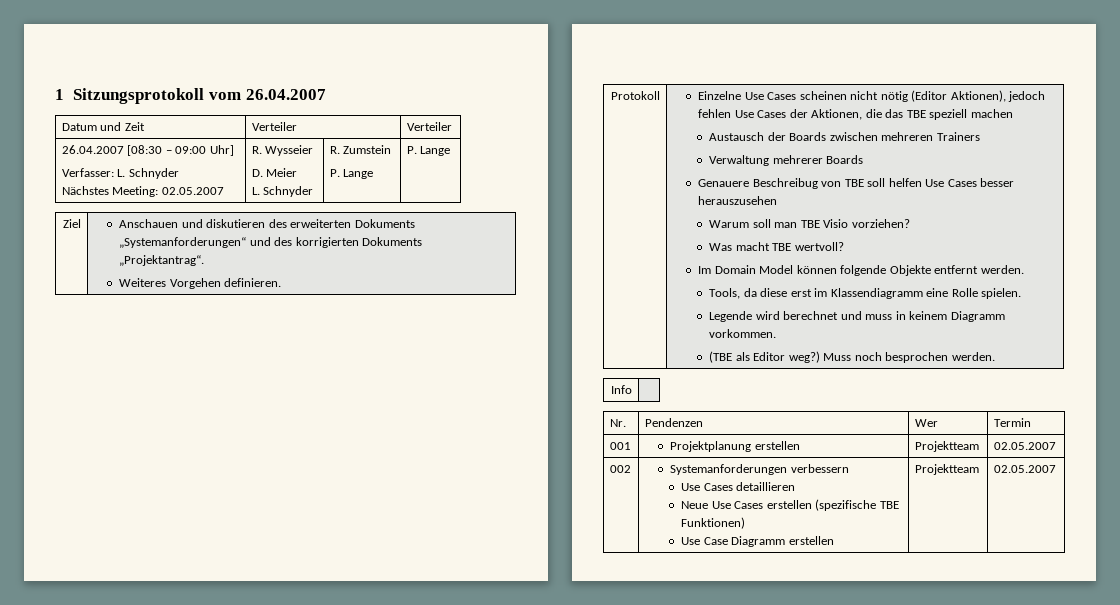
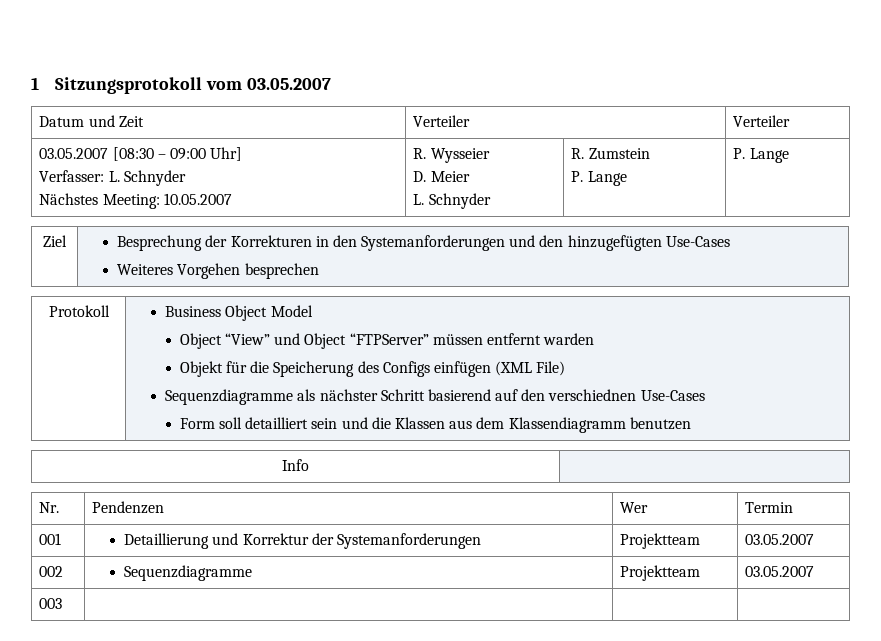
[245,89,326,100] 26.04.2007 -> [247,78,332,90] 03.05.2007
[61,145,124,154] 26.04.2007 -> [39,148,109,159] 03.05.2007
[161,187,224,195] 02.05.2007 -> [163,193,232,205] 10.05.2007
[119,219,415,228] [119,237,423,248] [119,255,205,266] Anschauen und diskutieren des erweiterten Dokuments „Systemanforderungen“ und des korrigierten Dokuments „Projektantrag“. -> [117,235,730,251] Besprechung der Korrekturen in den Systemanforderungen und den hinzugefügten Use-Cases
[224,278,282,287] definieren. -> [244,263,319,279] besprechen
[698,90,1046,102] [698,109,1013,120] [709,132,980,141] [709,155,864,166] [698,178,1015,189] [698,196,778,205] [709,219,910,228] [709,242,844,251] [698,265,1024,276] [709,288,1022,299] [709,311,1005,322] [709,329,777,338] [709,351,995,363] Einzelne Use Cases scheinen nicht nötig (Editor Aktionen), jedoch fehlen Use Cases der Aktionen, die das TBE speziell machen // Austausch der Boards zwischen mehreren Trainers // Verwaltung mehrerer Boards // Genauere Beschreibug von TBE soll helfen Use Cases besser herauszusehen // Warum soll man TBE Visio vorziehen? // Was macht TBE wertvoll? // Im Domain Model können folgende Objekte entfernt werden. // Tools, da diese erst im Klassendiagramm eine Rolle spielen. // Legende wird berechnet und muss in keinem Diagramm vorkommen. // (TBE als Editor weg?) Muss noch besprochen werden. -> [165,305,313,321] [179,333,595,349] [179,361,566,377] [165,389,705,405] [179,417,691,433] Business Object Model // Object “View” und Object “FTPServer” müssen entfernt warden // Objekt für die Speicherung des Configs einfügen (XML File) // Sequenzdiagramme als nächster Schritt basierend auf den verschiednen Use-Cases // Form soll detailliert sein und die Klassen aus dem Klassendiagramm benutzen
[670,441,800,452] [914,441,979,452] [993,442,1056,450] Projektplanung erstellen | Projektteam | 02.05.2007 -> [124,533,481,549] [620,533,701,549] [745,534,815,545] Detaillierung und Korrektur der Systemanforderungen | Projektteam | 03.05.2007
[670,464,849,475] [681,482,796,491] [681,499,899,511] [681,517,746,529] [681,536,834,547] [914,464,979,475] [993,465,1056,473] Systemanforderungen verbessern // Use Cases detaillieren // Neue Use Cases erstellen (spezifische TBE Funktionen) // Use Case Diagramm erstellen | Projektteam | 02.05.2007 -> [124,565,253,581] [620,565,701,581] [745,566,815,577] [39,598,63,609] Sequenzdiagramme | Projektteam | 03.05.2007 // 003 | | |

